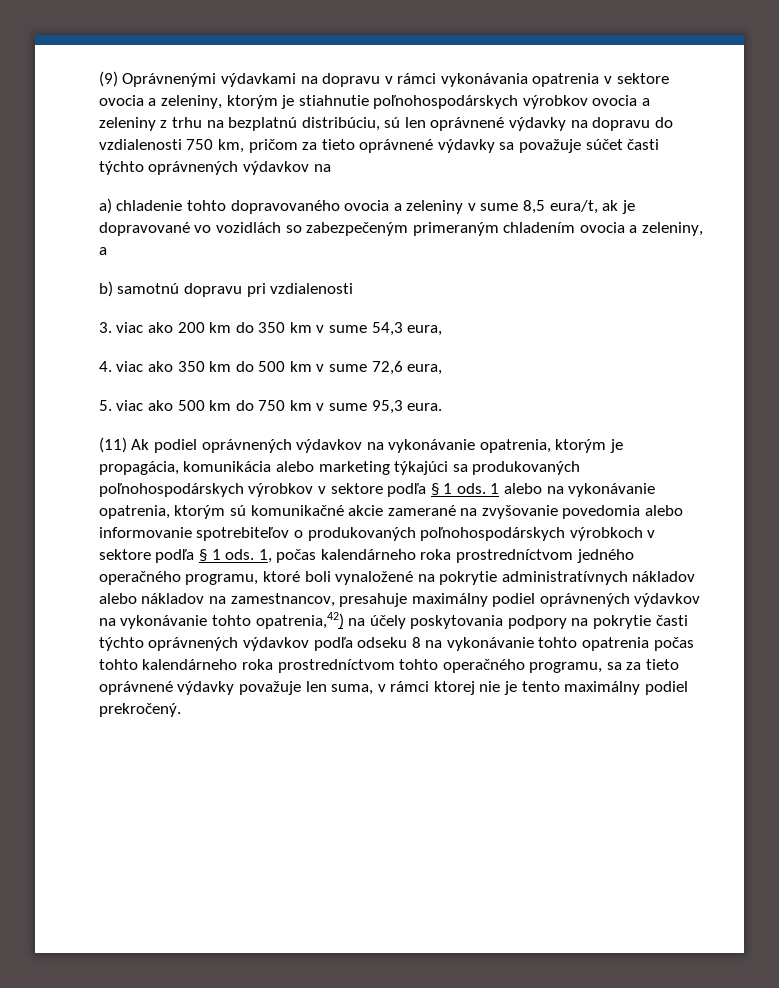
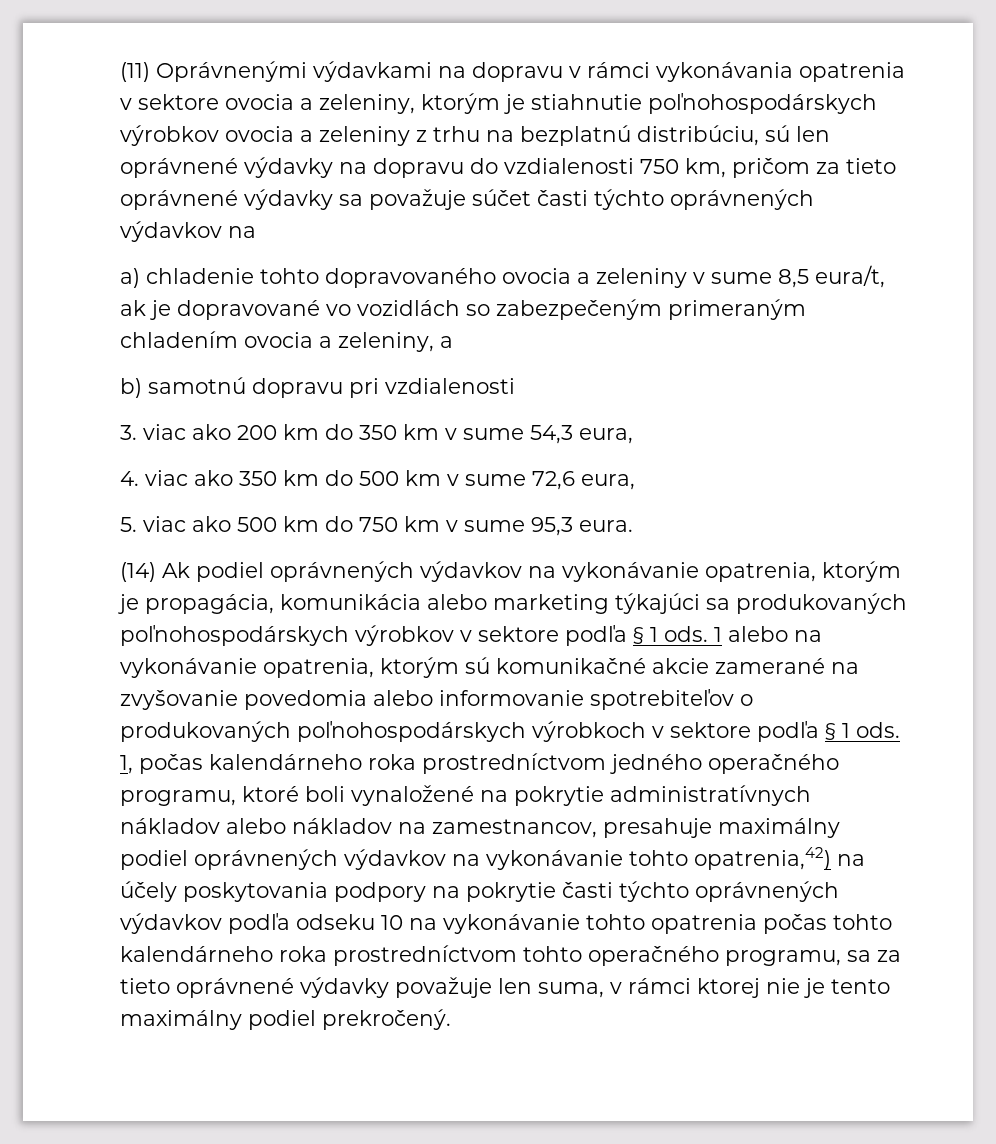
[98,71,118,87] (9) -> [120,62,151,82] (11)
[98,437,127,453] (11) -> [120,562,157,582] (14)
[411,637,421,648] 8 -> [381,915,404,930] 10

